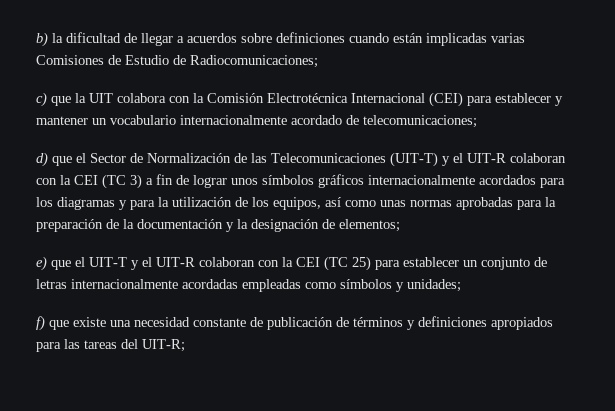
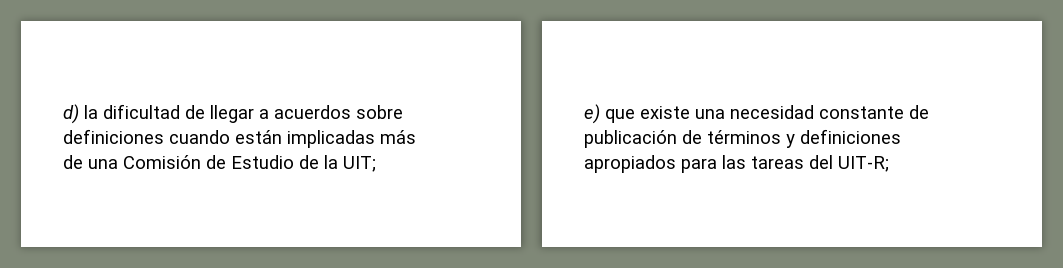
[36,32,48,47] b) -> [63,104,79,124] d)
[491,33,525,43] [36,55,318,68] [36,92,563,107] [36,115,477,128] [36,152,566,167] [36,174,565,189] [36,197,556,210] [36,219,400,232] [36,256,547,271] [36,279,461,292] [36,316,45,331] varias Comisiones de Estudio de Radiocomunicaciones; // c) que la UIT colabora con la Comisión Electrotécnica Internacional (CEI) para establecer y mantener un vocabulario internacionalmente acordado de telecomunicaciones; // d) que el Sector de Normalización de las Telecomunicaciones (UIT-T) y el UIT-R colaboran con la CEI (TC 3) a fin de lograr unos símbolos gráficos internacionalmente acordados para los diagramas y para la utilización de los equipos, así como unas normas aprobadas para la preparación de la documentación y la designación de elementos; // e) que el UIT-T y el UIT-R colaboran con la CEI (TC 25) para establecer un conjunto de letras internacionalmente acordadas empleadas como símbolos y unidades; // f) -> [380,130,416,144] [63,155,376,172] [584,104,600,124] más de una Comisión de Estudio de la UIT; // e)

